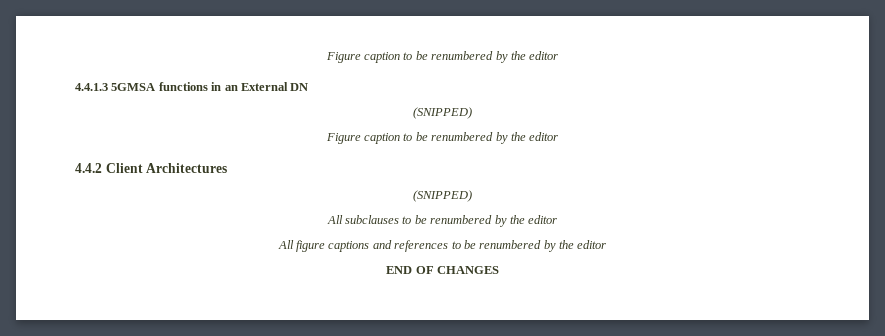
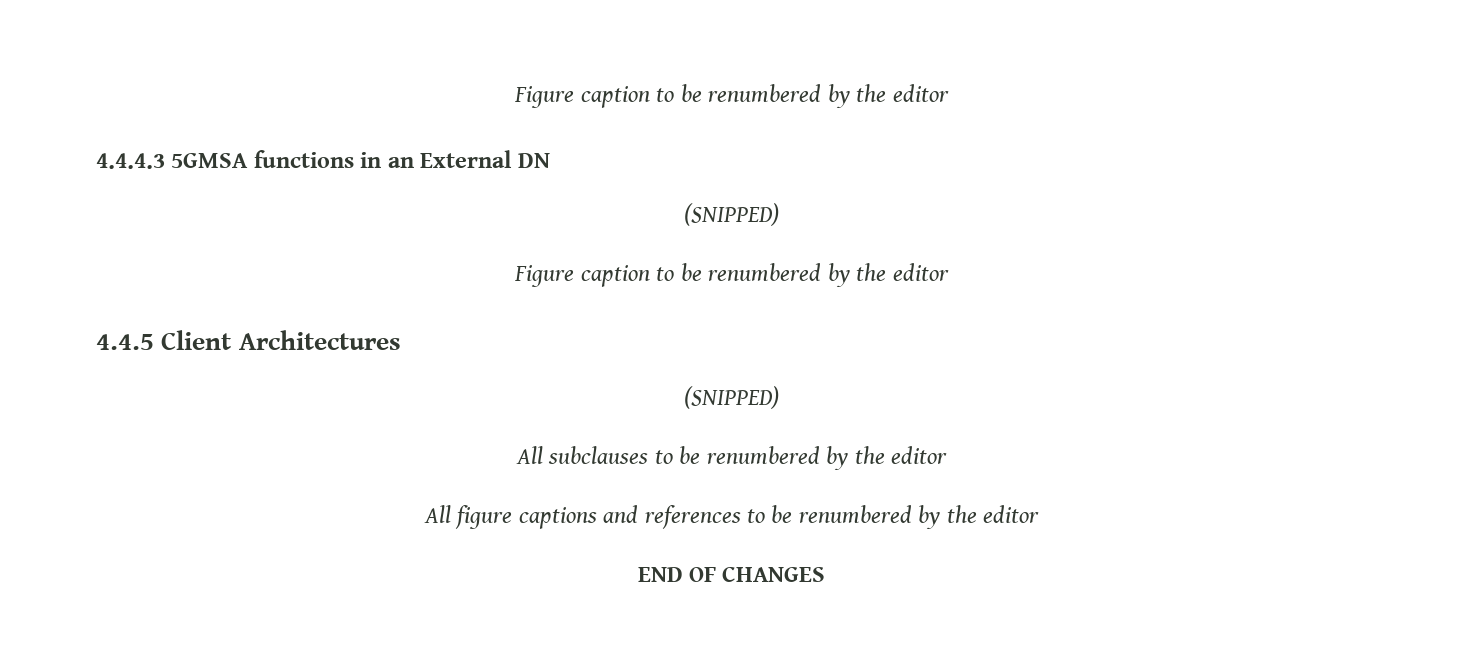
[325,51,559,63] [75,83,108,91] Figure caption to be renumbered by the editor // 4.4.1.3 -> [514,84,949,108] [96,153,165,169] Figure caption to be renumbered by the editor // 4.4.4.3
[75,163,102,173] 4.4.2 -> [96,334,154,350] 4.4.5

